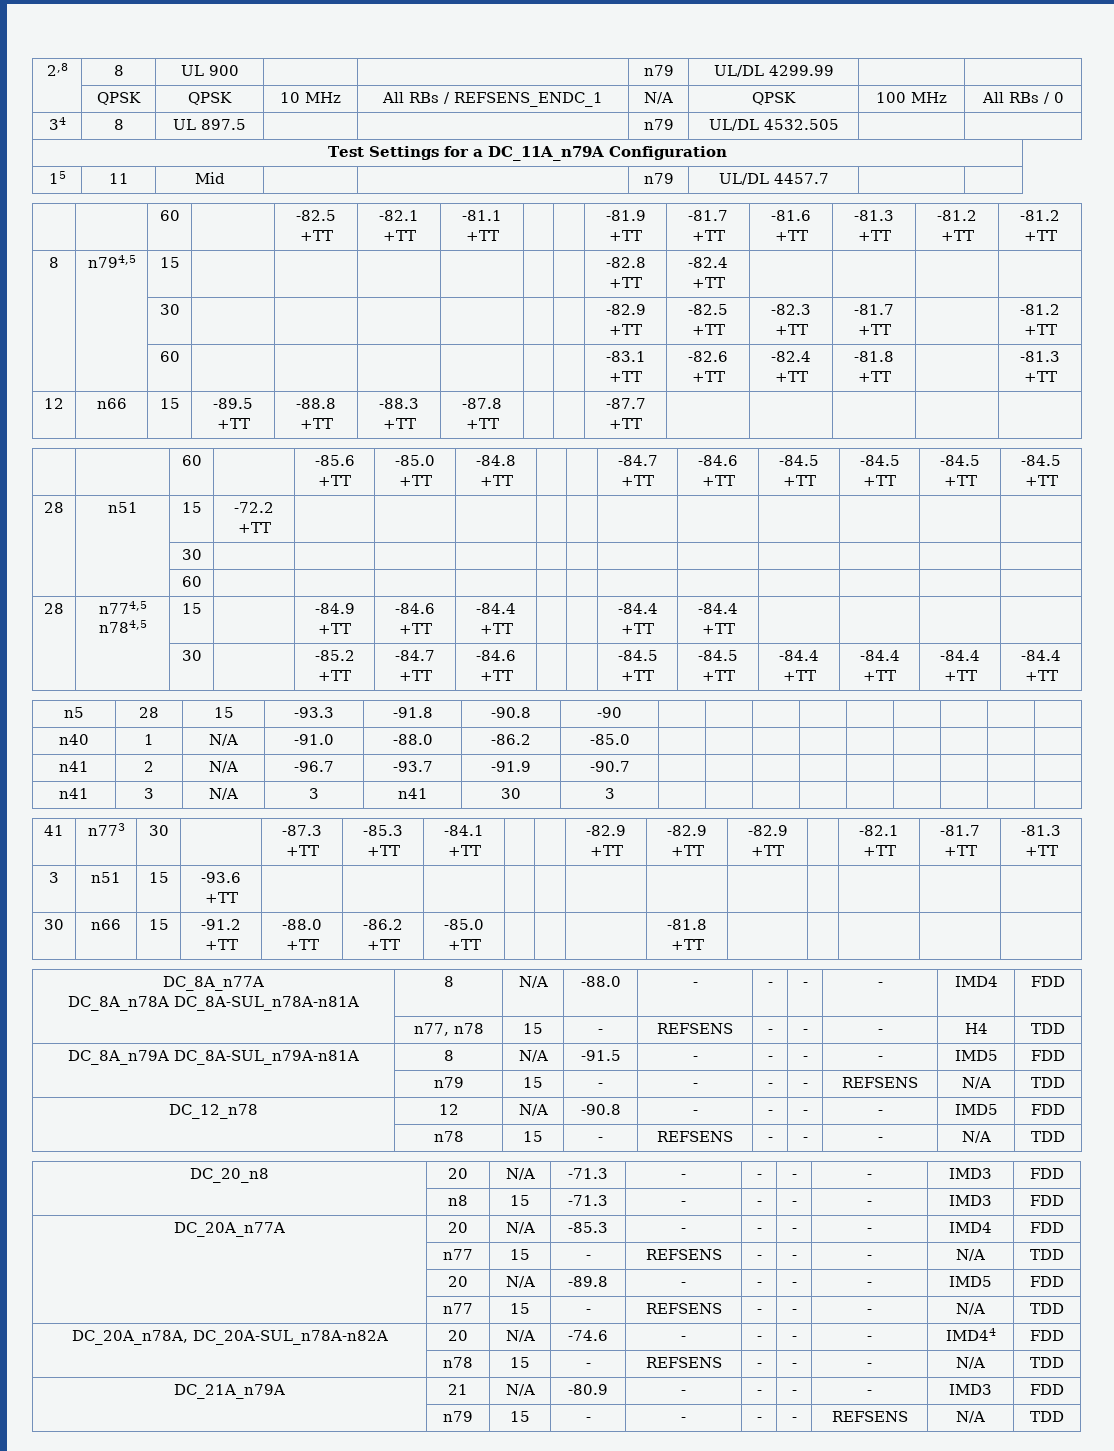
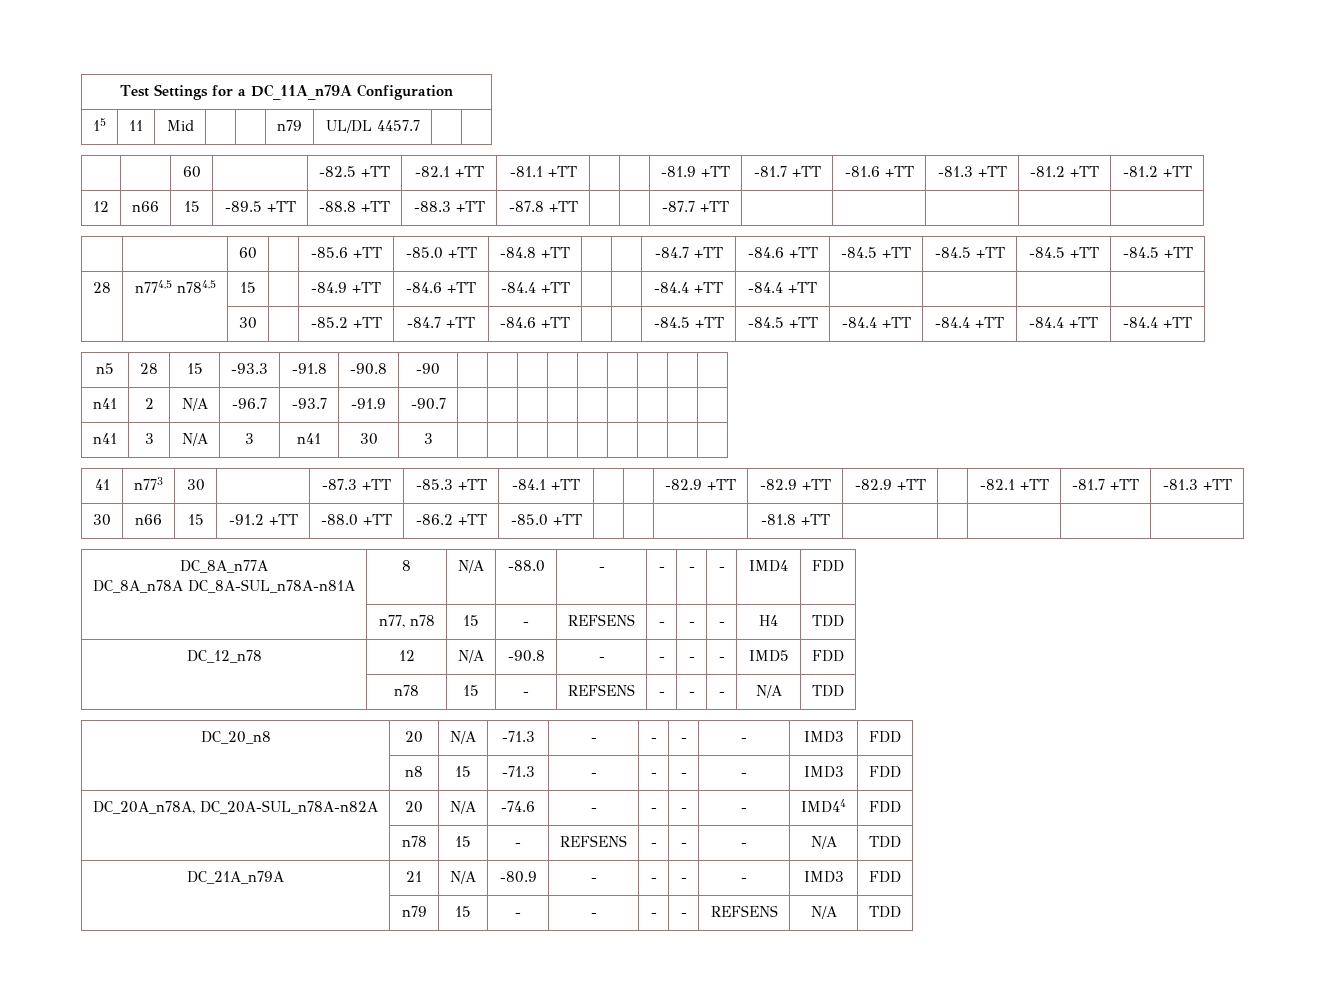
[46,63,68,76] [113,65,124,76] [180,65,239,76] [643,65,674,76] [713,65,834,77] [97,92,141,105] [188,92,232,105] [280,92,341,103] [382,92,603,107] [644,92,673,104] [752,92,796,105] [876,92,947,103] [981,92,1064,104] [48,117,66,130] [113,119,124,130] [173,119,246,130] [643,119,674,130] [708,119,839,131] 2,8 | 8 | UL 900 | | | n79 | UL/DL 4299.99 | | // | QPSK | QPSK | 10 MHz | All RBs / REFSENS_ENDC_1 | N/A | QPSK | 100 MHz | All RBs / 0 // 34 | 8 | UL 897.5 | | | n79 | UL/DL 4532.505 | | // -> (120, 91) none
[49,257,59,268] [87,255,136,268] [159,257,180,268] [605,257,646,268] [609,277,642,288] [688,257,728,268] [691,277,725,288] [159,304,180,315] [605,304,646,315] [609,324,642,335] [688,304,728,315] [691,324,725,335] [771,304,811,315] [774,324,808,335] [854,304,894,315] [857,324,891,335] [1020,304,1060,315] [1023,324,1057,335] [159,351,180,362] [605,351,646,362] [609,371,642,382] [688,351,728,362] [691,371,725,382] [771,351,811,362] [774,371,808,382] [854,351,894,362] [857,371,891,382] [1020,351,1060,362] [1023,371,1057,382] // 8 | n794,5 | 15 | | | | | | | -82.8 +TT | -82.4 +TT | | | | // | | 30 | | | | | | | -82.9 +TT | -82.5 +TT | -82.3 +TT | -81.7 +TT | | -81.2 +TT // | | 60 | | | | | | | -83.1 +TT | -82.6 +TT | -82.4 +TT | -81.8 +TT | | -81.3 +TT -> (1192, 171) none
[44,502,64,513] [107,502,138,513] [181,502,202,513] [234,502,274,513] [237,522,271,533] [181,549,202,560] [181,576,202,587] // 28 | n51 | 15 | -72.2 +TT | | | | | | | | | | | // | | 30 | | | | | | | | | | | | // | | 60 | | | | | | | | | | | | -> (1193, 252) none
[59,734,89,745] [144,734,154,745] [209,734,238,746] [294,734,334,745] [392,734,433,745] [491,734,531,745] [589,734,630,745] // n40 | 1 | N/A | -91.0 | -88.0 | -86.2 | -85.0 | | | | | | | | | -> (440, 369) none
[49,872,59,883] [91,872,121,883] [148,872,169,883] [201,872,241,883] [204,892,238,903] // 3 | n51 | 15 | -93.6 +TT | | | | | | | | | | | | -> (1232, 484) none
[67,1050,359,1065] [443,1050,454,1061] [518,1050,548,1062] [580,1050,621,1061] [692,1056,698,1061] [767,1056,773,1061] [802,1056,808,1061] [877,1056,883,1061] [954,1050,998,1061] [1031,1050,1065,1061] [433,1077,464,1088] [523,1077,543,1088] [598,1083,603,1088] [692,1083,698,1088] [767,1083,773,1088] [802,1083,808,1088] [842,1077,918,1088] [961,1077,991,1089] [1031,1077,1065,1088] // DC_8A_n79A DC_8A-SUL_n79A-n81A | 8 | N/A | -91.5 | - | - | - | - | IMD5 | FDD // | n79 | 15 | - | - | - | - | REFSENS | N/A | TDD -> (844, 621) none
[174,1222,285,1237] [448,1222,468,1233] [505,1222,535,1234] [568,1222,608,1233] [681,1228,686,1233] [756,1228,762,1233] [791,1228,797,1233] [867,1228,872,1233] [949,1222,992,1233] [1030,1222,1064,1233] [443,1249,473,1260] [510,1249,530,1260] [585,1255,591,1260] [645,1249,722,1260] [756,1255,762,1260] [791,1255,797,1260] [867,1255,872,1260] [956,1249,985,1261] [1030,1249,1064,1260] [448,1276,468,1287] [505,1276,535,1288] [568,1276,608,1287] [681,1282,686,1287] [756,1282,762,1287] [791,1282,797,1287] [867,1282,872,1287] [949,1276,992,1287] [1030,1276,1064,1287] [443,1303,473,1314] [510,1303,530,1314] [585,1309,591,1314] [645,1303,722,1314] [756,1309,762,1314] [791,1309,797,1314] [867,1309,872,1314] [956,1303,985,1315] [1030,1303,1064,1314] // DC_20A_n77A | 20 | N/A | -85.3 | - | - | - | - | IMD4 | FDD // | n77 | 15 | - | REFSENS | - | - | - | N/A | TDD // | 20 | N/A | -89.8 | - | - | - | - | IMD5 | FDD // | n77 | 15 | - | REFSENS | - | - | - | N/A | TDD -> (901, 772) none

